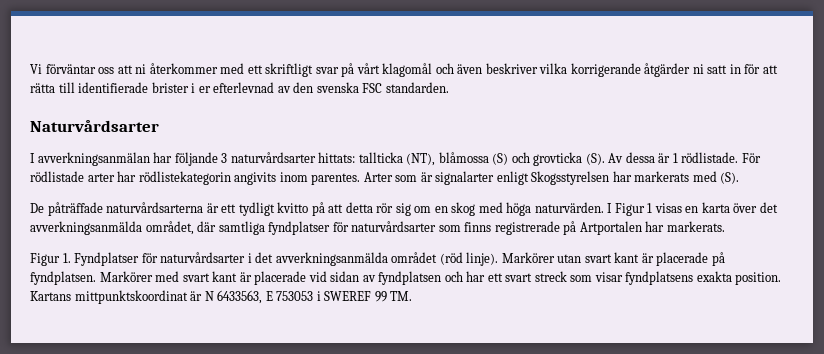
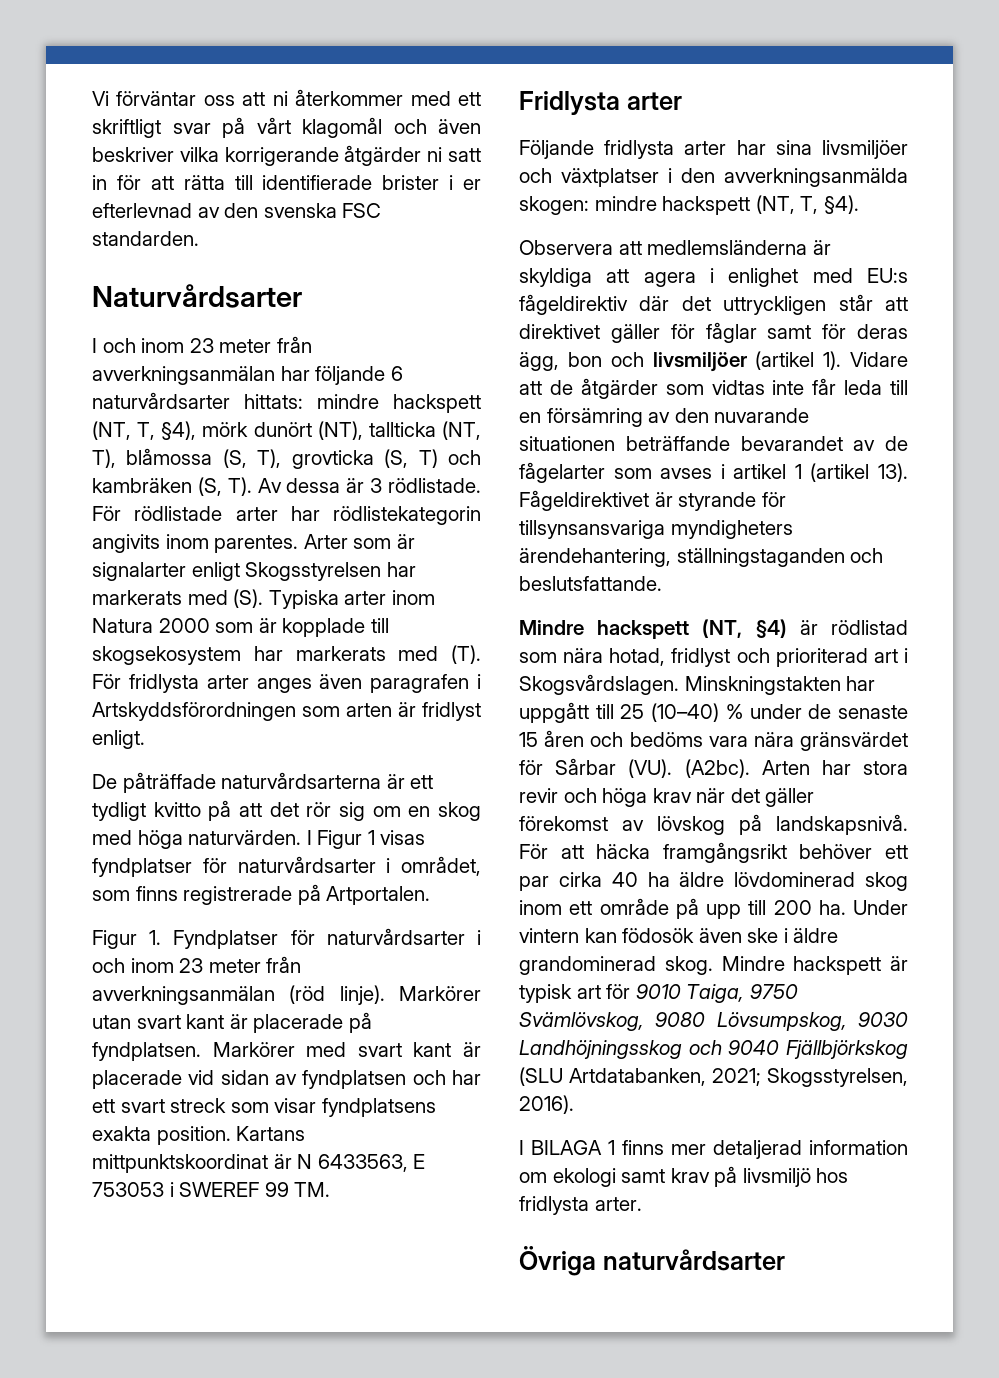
(35, 158) none -> [102,336,312,353] och inom 23 meter från
[221,153,228,163] 3 -> [390,366,403,381] 6
[358,152,605,166] tallticka (NT), blåmossa (S) och grovticka (S). -> [317,394,481,413] [92,421,481,440] [92,448,481,469] [92,477,252,496] mindre hackspett (NT, T, §4), mörk dunört (NT), tallticka (NT, T), blåmossa (S, T), grovticka (S, T) och kambräken (S, T).
[672,153,678,163] 1 -> [370,478,383,493] 3
(740, 178) none -> [268,590,435,609] [92,618,389,637] [92,645,481,665] [92,674,481,693] [92,702,481,721] [92,730,145,749] Typiska arter inom Natura 2000 som är kopplade till skogsekosystem har markerats med (T). För fridlysta arter anges även paragrafen i Artskyddsförordningen som arten är fridlyst enligt.
[345,202,373,213] detta -> [269,802,299,817] det
[685,202,778,213] [30,221,265,235] en karta över det avverkningsanmälda området, där samtliga -> (426, 837) none
(437, 226) none -> [386,856,481,876] i området,
[579,221,725,235] Artportalen har markerats. -> [326,886,431,905] Artportalen.
[255,252,438,266] det avverkningsanmälda området -> [92,956,302,973] [92,986,275,1005] och inom 23 meter från avverkningsanmälan
(413, 296) none -> [519,91,682,115] [519,140,908,159] [519,168,908,187] [519,195,859,215] [519,240,831,255] [519,268,908,287] [519,294,908,315] [519,322,908,343] [519,351,908,372] [519,378,908,399] [519,408,810,427] [519,436,908,451] [519,462,908,483] [519,490,786,511] [519,520,793,539] [519,548,884,567] [519,576,662,591] [519,619,908,639] [519,648,908,667] [519,674,876,695] [519,702,908,723] [519,730,908,751] [519,758,908,778] [519,788,815,807] [519,814,908,835] [519,842,908,863] [519,872,908,891] [519,898,908,919] [519,928,839,943] [519,956,908,975] [519,984,798,1003] [519,1012,908,1031] [519,1040,908,1059] [519,1067,908,1087] [519,1095,574,1114] [519,1140,908,1159] [519,1166,849,1187] [519,1196,642,1215] [519,1246,785,1276] // Fridlysta arter // Följande fridlysta arter har sina livsmiljöer och växtplatser i den avverkningsanmälda skogen: mindre hackspett (NT, T, §4). // Observera att medlemsländerna är skyldiga att agera i enlighet med EU:s fågeldirektiv där det uttryckligen står att direktivet gäller för fåglar samt för deras ägg, bon och livsmiljöer (artikel 1). Vidare att de åtgärder som vidtas inte får leda till en försämring av den nuvarande situationen beträffande bevarandet av de fågelarter som avses i artikel 1 (artikel 13). Fågeldirektivet är styrande för tillsynsansvariga myndigheters ärendehantering, ställningstaganden och beslutsfattande. // Mindre hackspett (NT, §4) är rödlistad som nära hotad, fridlyst och prioriterad art i Skogsvårdslagen. Minskningstakten har uppgått till 25 (10–40) % under de senaste 15 åren och bedöms vara nära gränsvärdet för Sårbar (VU). (A2bc). Arten har stora revir och höga krav när det gäller förekomst av lövskog på landskapsnivå. För att häcka framgångsrikt behöver ett par cirka 40 ha äldre lövdominerad skog inom ett område på upp till 200 ha. Under vintern kan födosök även ske i äldre grandominerad skog. Mindre hackspett är typisk art för 9010 Taiga, 9750 Svämlövskog, 9080 Lövsumpskog, 9030 Landhöjningsskog och 9040 Fjällbjörkskog (SLU Artdatabanken, 2021; Skogsstyrelsen, 2016). // I BILAGA 1 finns mer detaljerad information om ekologi samt krav på livsmiljö hos fridlysta arter. // Övriga naturvårdsarter

